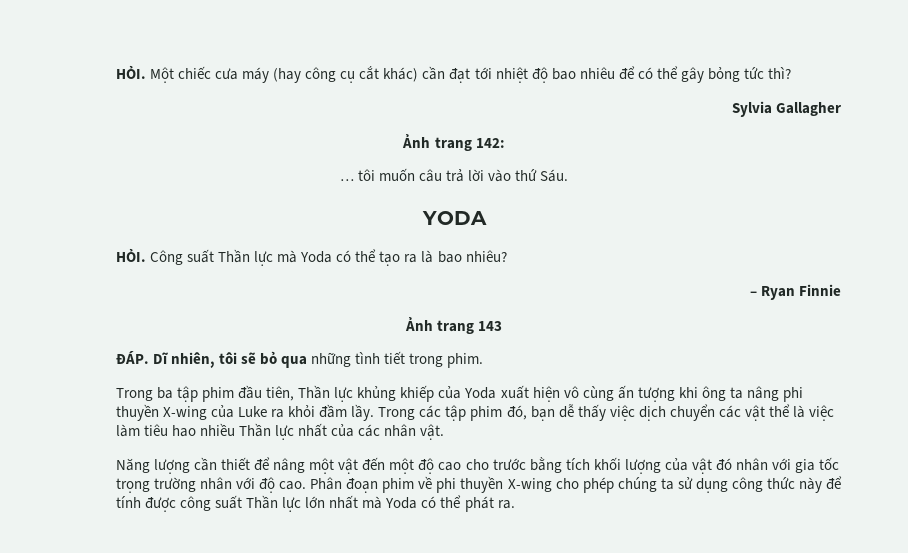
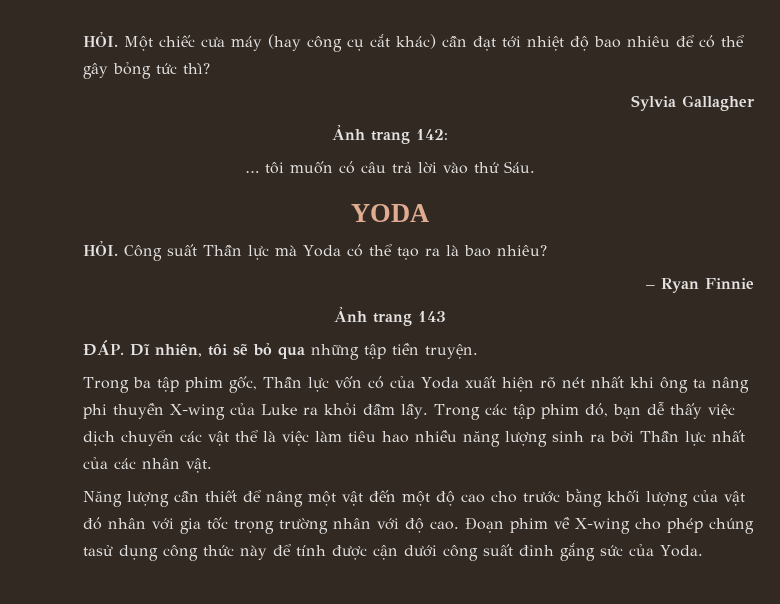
(415, 174) none -> [339,161,355,174] có
[355,351,484,368] tình tiết trong phim. -> [363,343,478,359] tập tiền truyện.
[238,385,675,402] đầu tiên, Thần lực khủng khiếp của Yoda xuất hiện vô cùng ấn tượng -> [228,376,624,393] gốc, Thần lực vốn có của Yoda xuất hiện rõ nét nhất
(236, 429) none -> [462,431,634,447] năng lượng sinh ra bởi
[565,458,590,470] tích -> (602, 498) none
[310,476,504,493] Phân đoạn phim về phi thuyền -> [464,517,570,533] Đoạn phim về
[660,477,693,490] ta sử -> [82,545,113,556] tasử
[179,495,515,512] công suất Thần lực lớn nhất mà Yoda có thể phát ra. -> [372,543,703,561] cận dưới công suất đỉnh gắng sức của Yoda.

